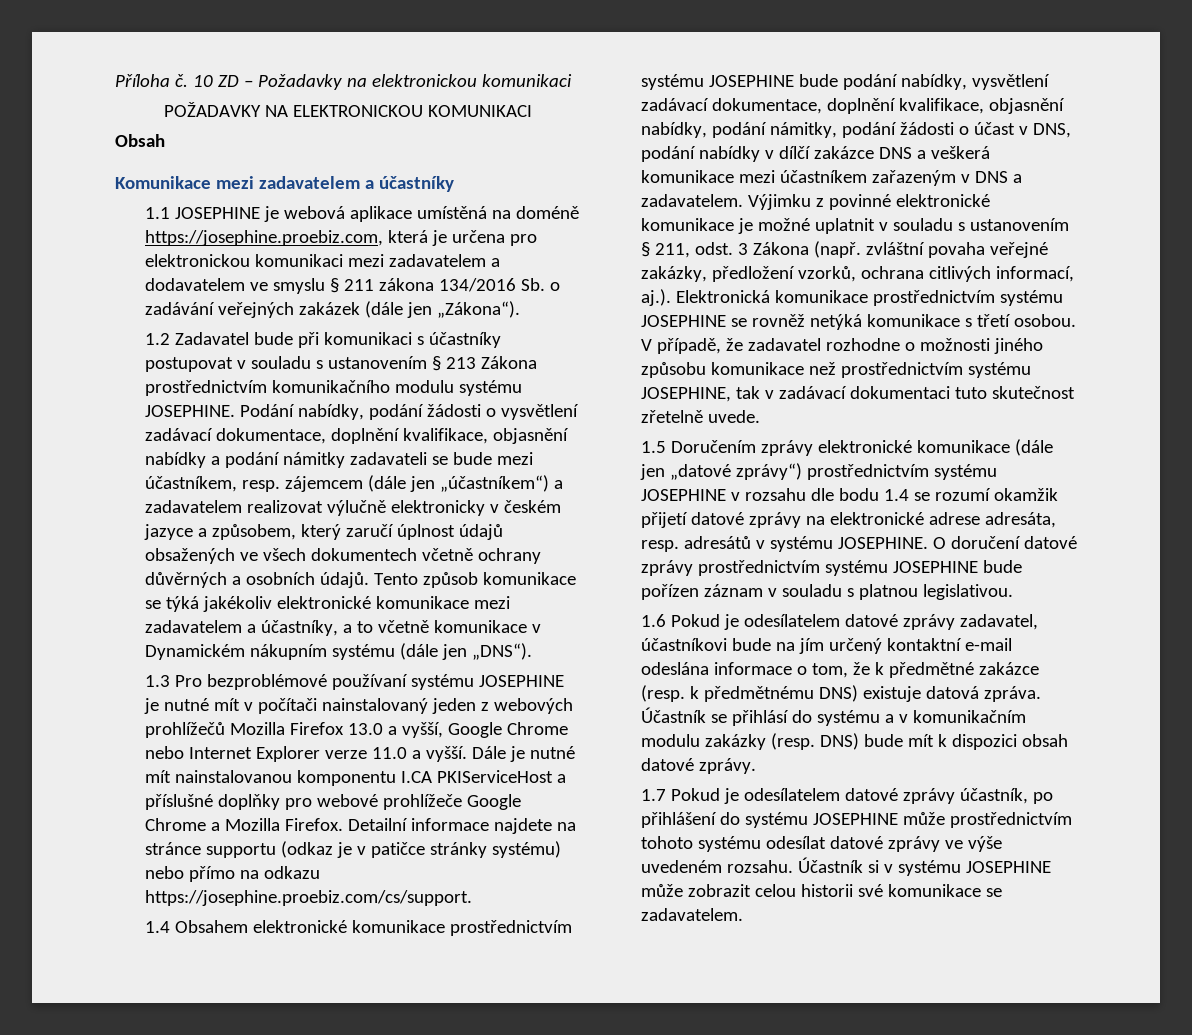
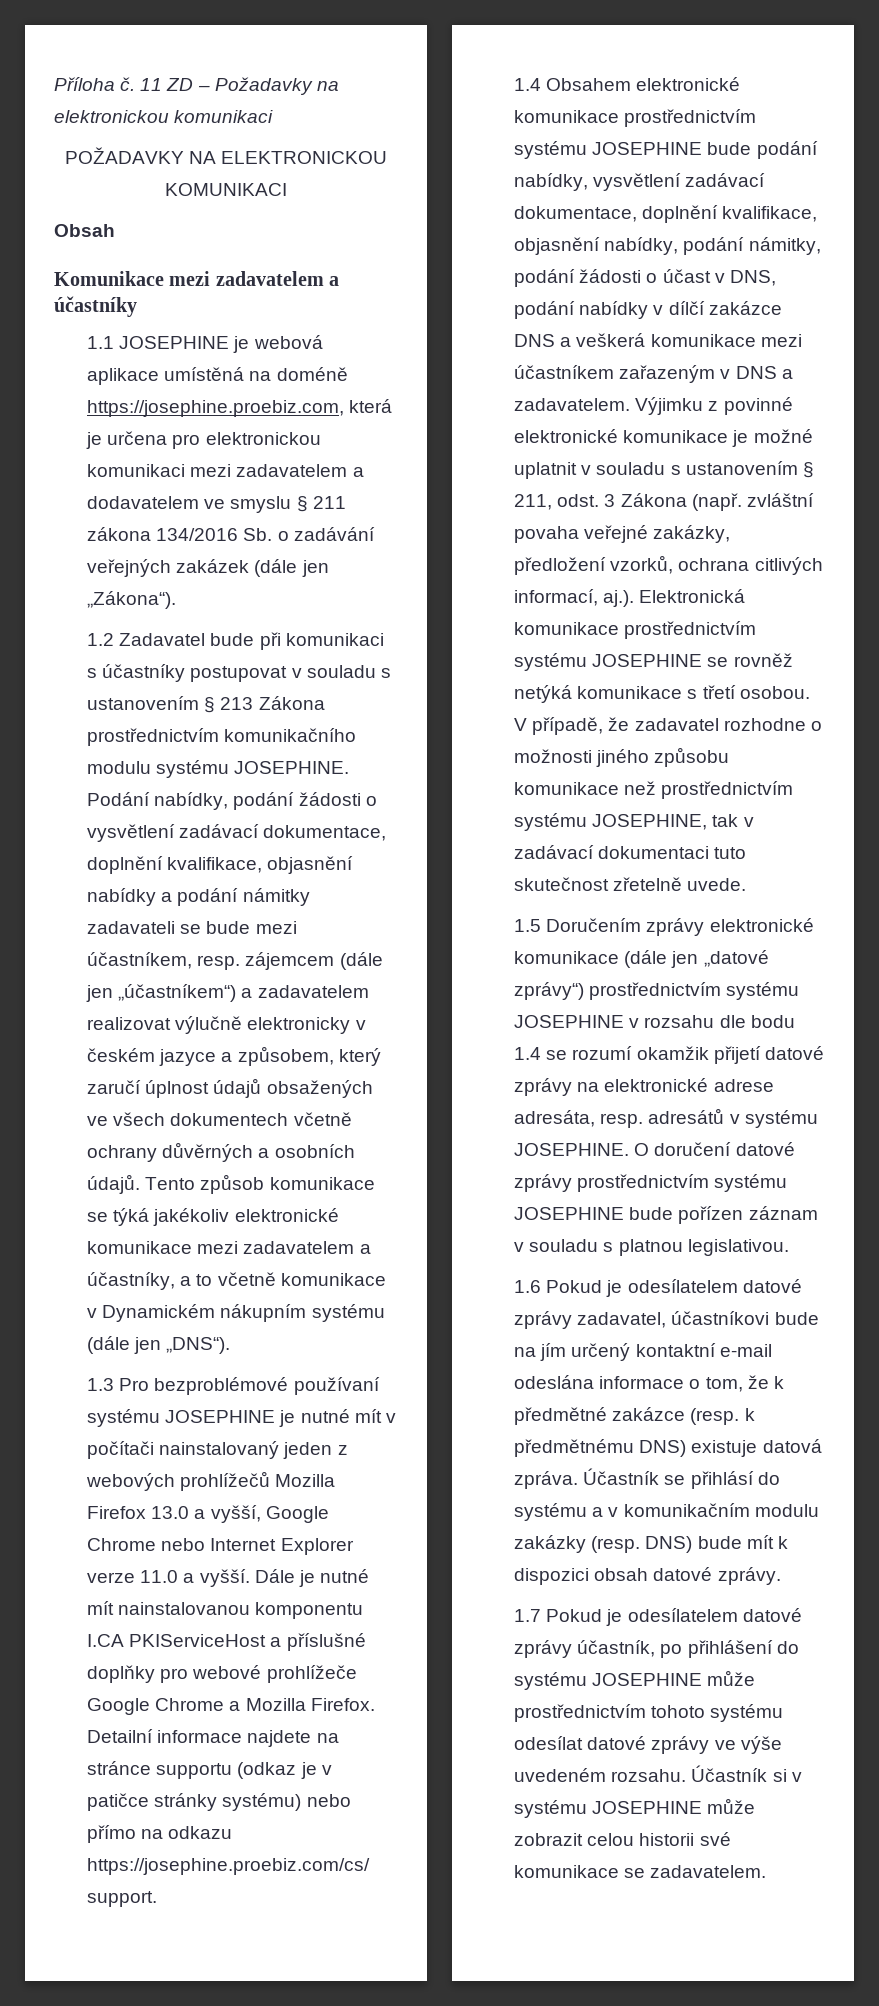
[192,75,213,87] 10 -> [140,78,163,91] 11

